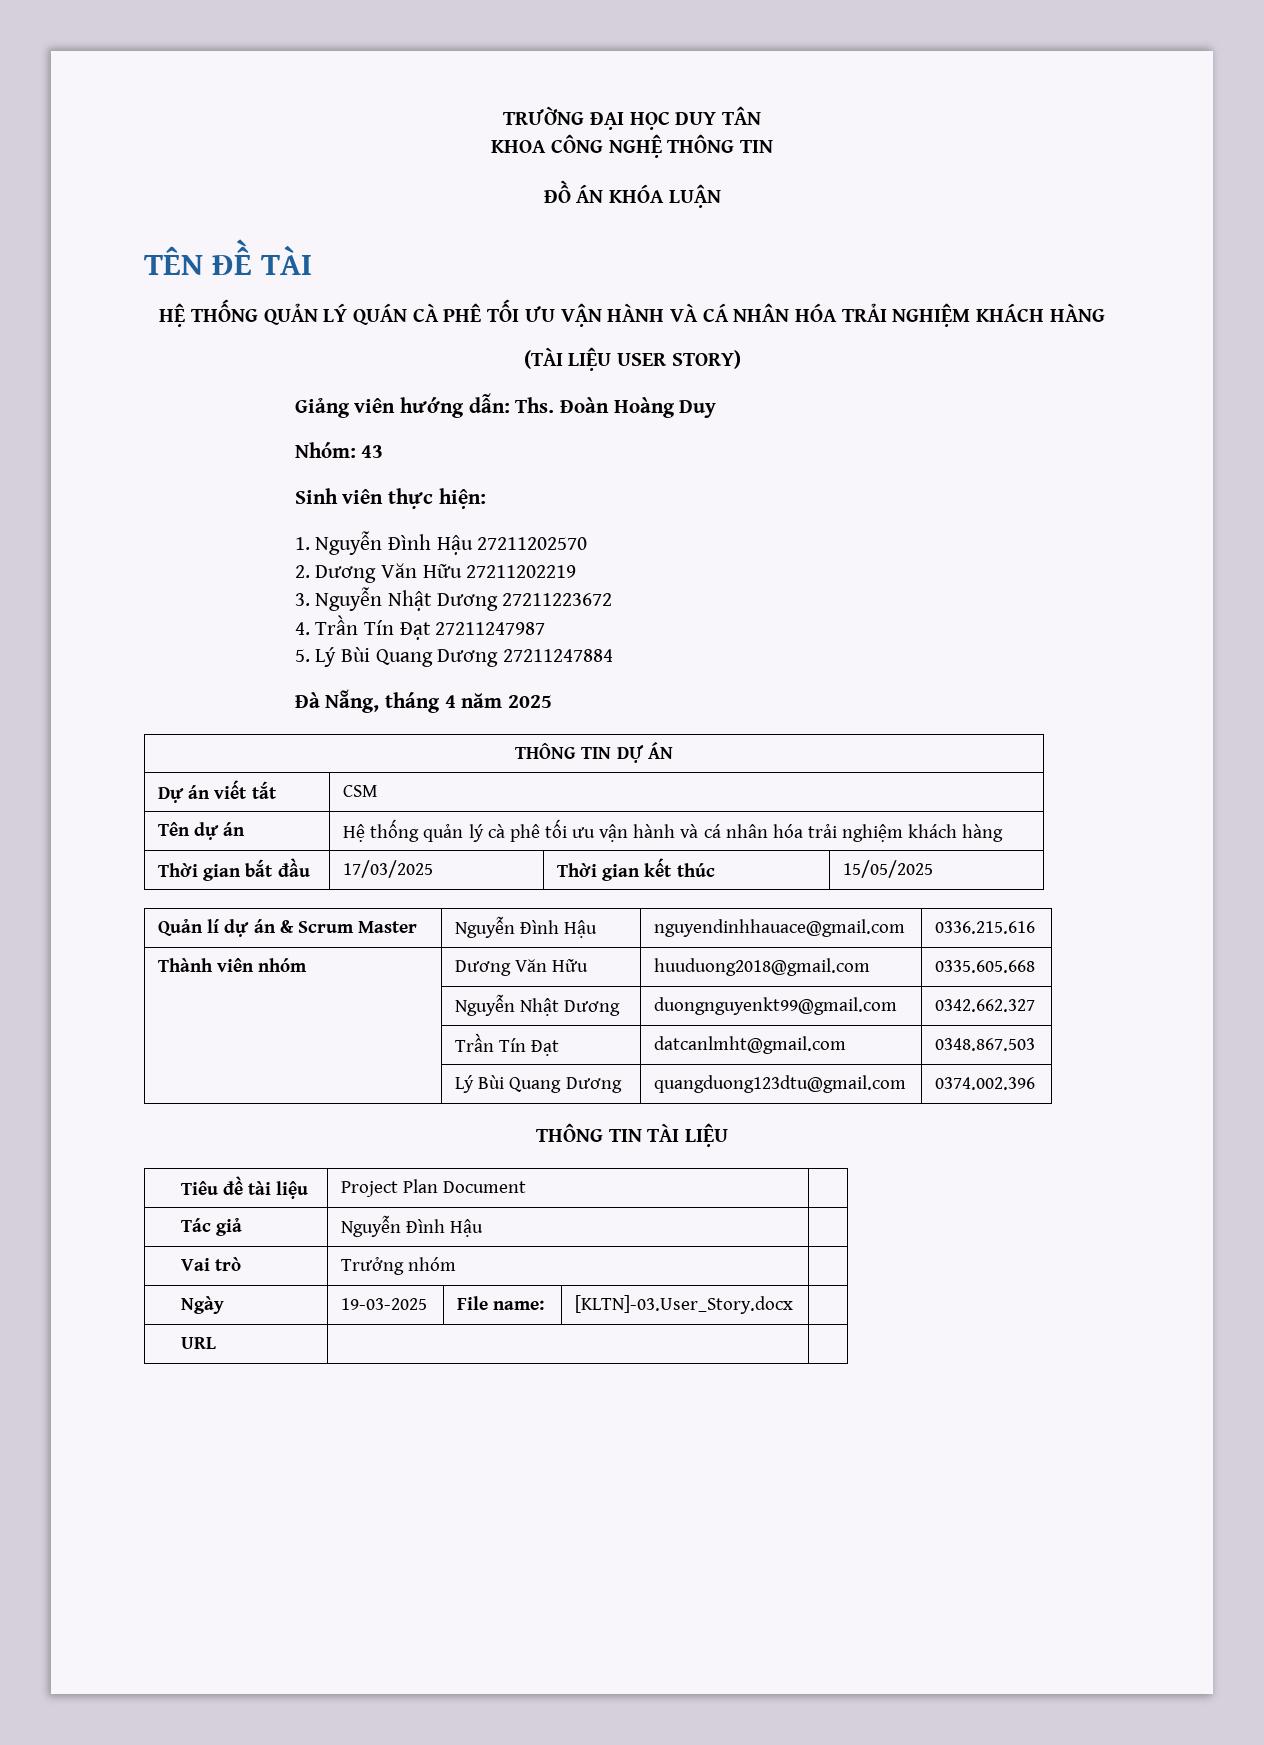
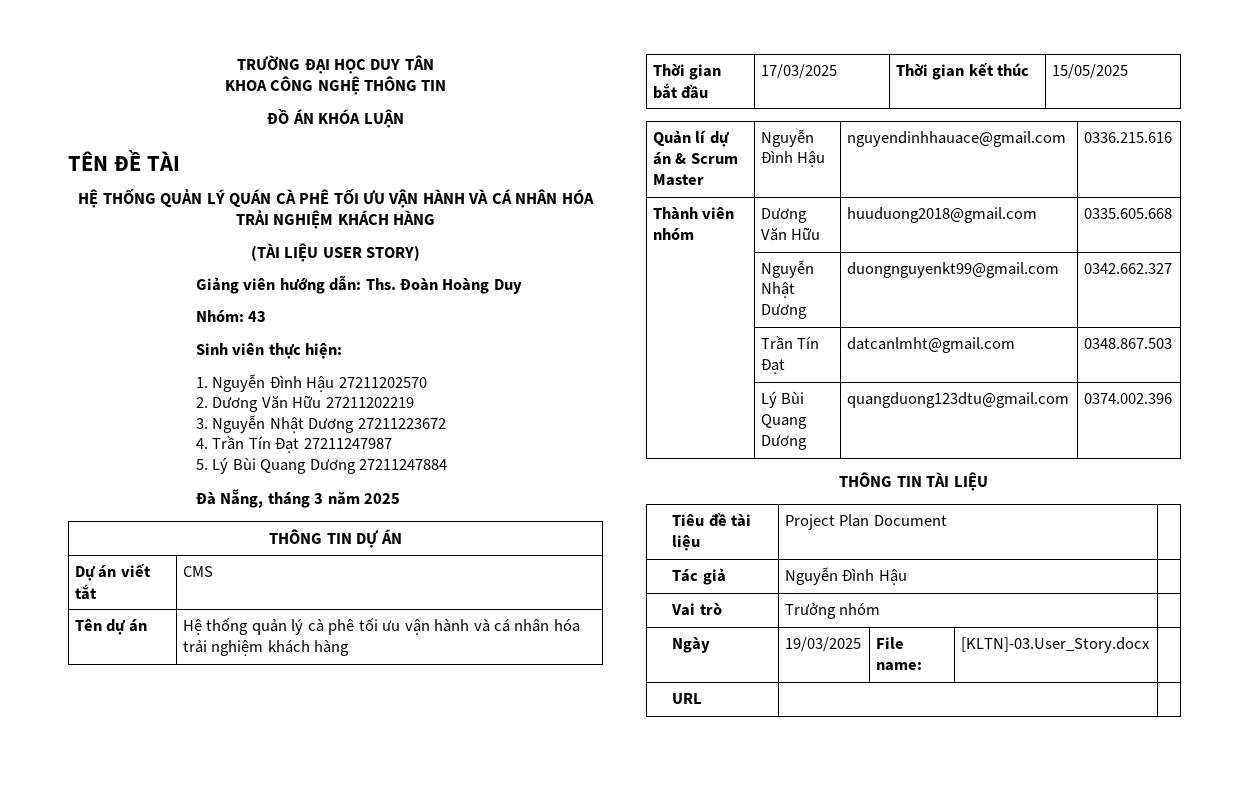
[444,695,456,708] 4 -> [314,493,324,504] 3
[343,785,379,797] CSM -> [182,566,213,577] CMS
[341,1298,428,1310] 19-03-2025 -> [784,637,861,652] 19/03/2025

